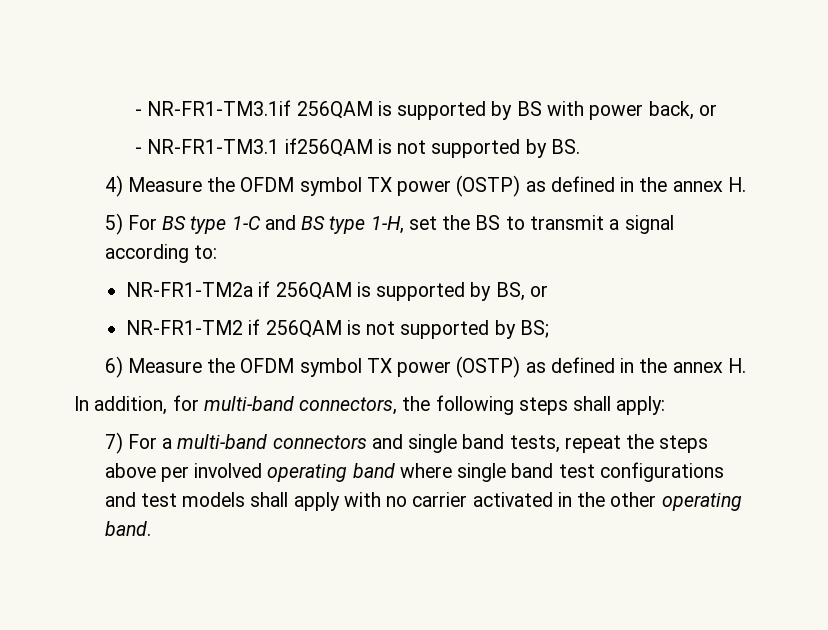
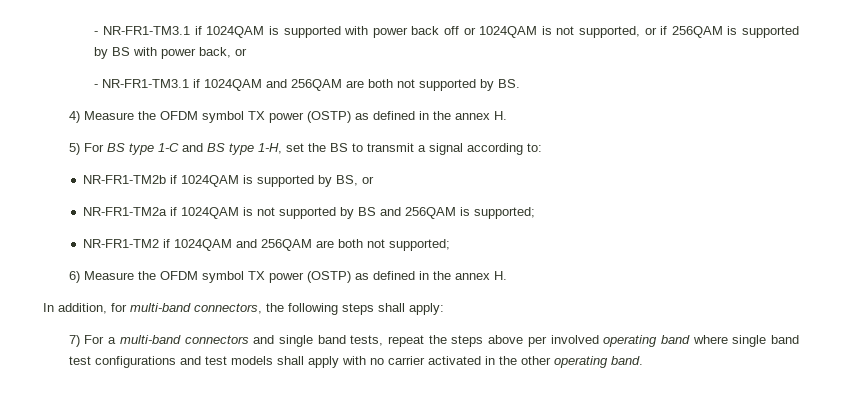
[135,100,292,116] - NR-FR1-TM3.1if -> [94,26,668,38] - NR-FR1-TM3.1 if 1024QAM is supported with power back off or 1024QAM is not supported, or if
[284,138,392,157] if256QAM is -> [193,79,394,91] if 1024QAM and 256QAM are both
[126,281,352,300] NR-FR1-TM2a if 256QAM -> [83,175,240,187] NR-FR1-TM2b if 1024QAM
[126,319,549,339] NR-FR1-TM2 if 256QAM is not supported by BS; -> [83,207,536,219] [83,239,451,251] NR-FR1-TM2a if 1024QAM is not supported by BS and 256QAM is supported; // NR-FR1-TM2 if 1024QAM and 256QAM are both not supported;

